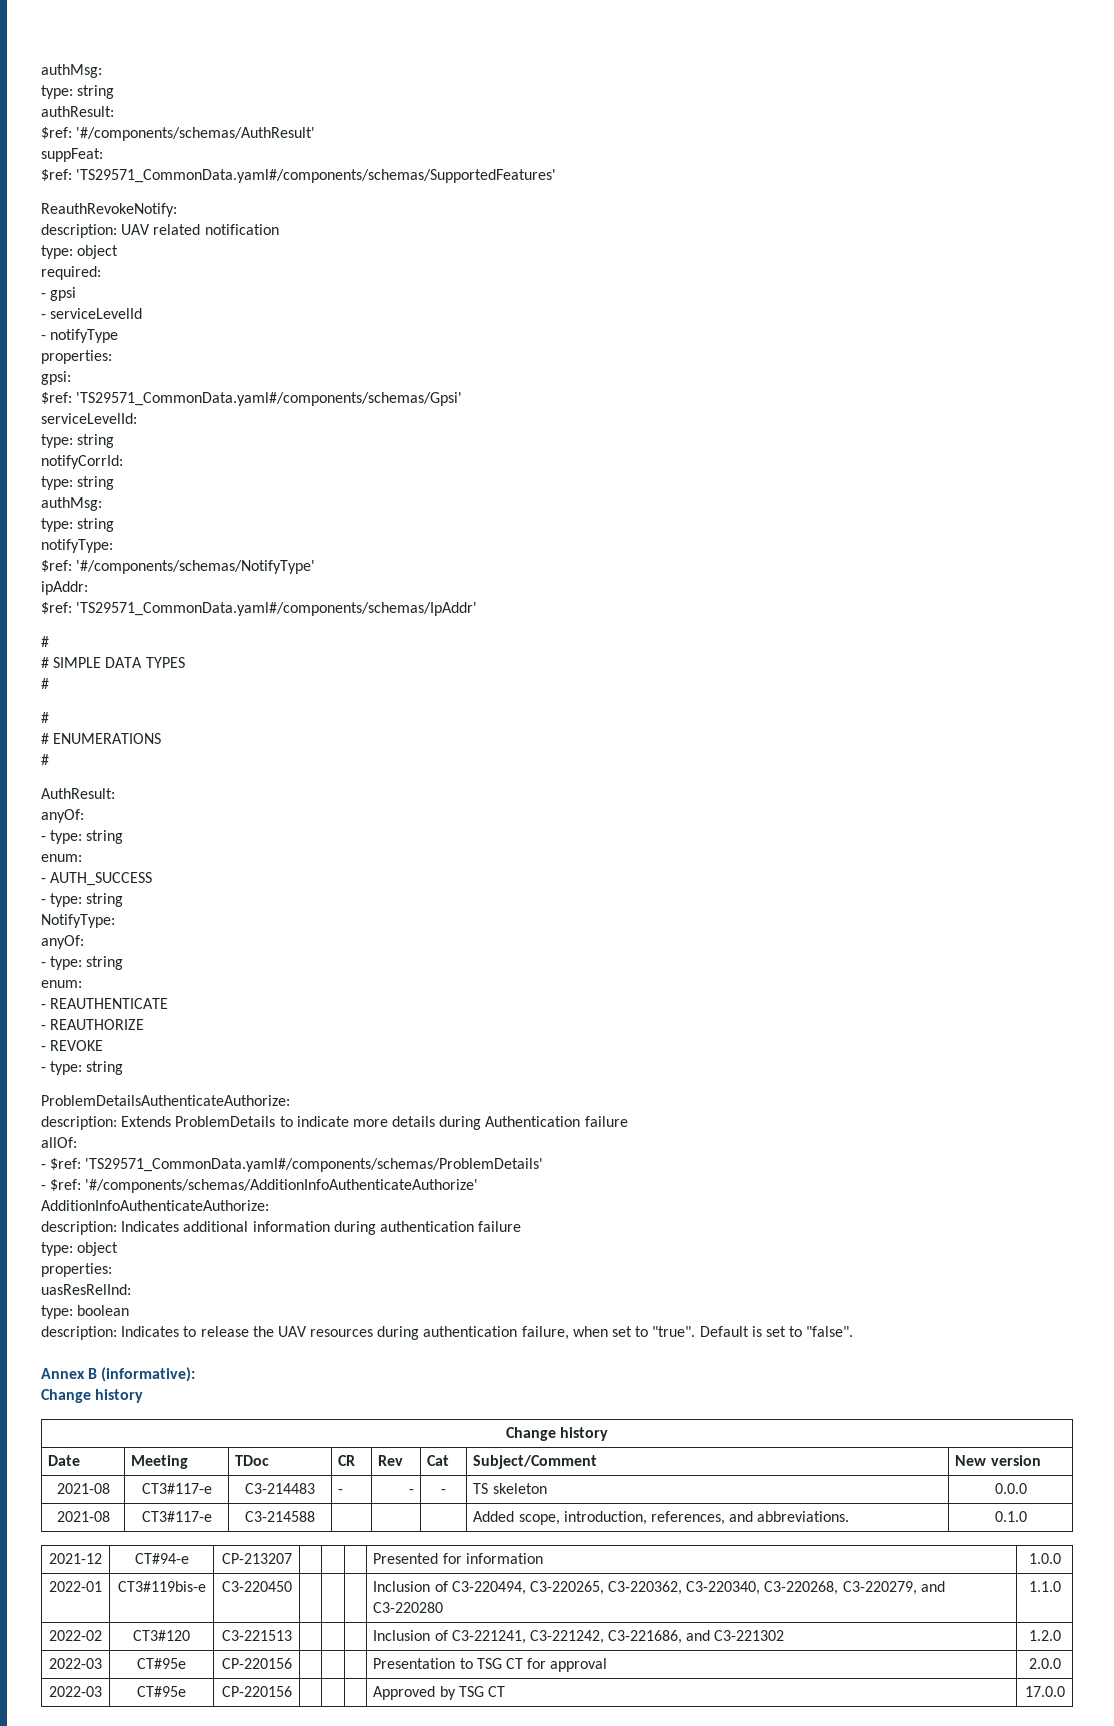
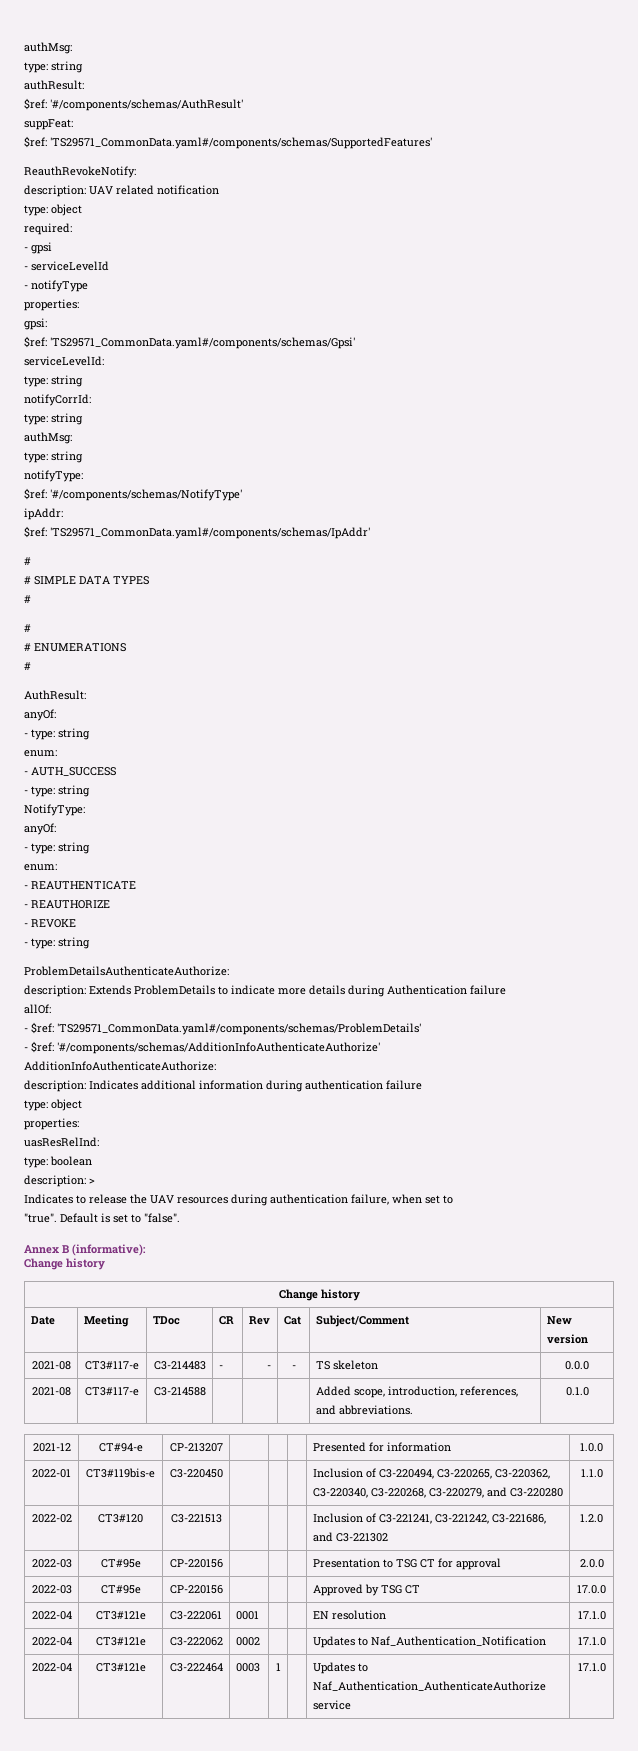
(117, 1333) none -> [89,1178,95,1184] > //
(649, 1331) none -> (453, 1199) //
(1065, 1691) none -> [31,1611,72,1620] [95,1611,146,1620] [170,1611,222,1620] [235,1611,259,1620] [312,1610,386,1620] [577,1611,606,1620] [31,1637,72,1646] [95,1637,146,1646] [169,1637,223,1646] [235,1637,260,1646] [312,1636,546,1648] [577,1637,606,1646] [31,1663,72,1672] [95,1663,146,1672] [169,1663,223,1672] [235,1663,260,1672] [276,1663,282,1671] [312,1662,368,1674] [312,1681,546,1691] [312,1700,351,1710] [577,1663,606,1672] // 2022-04 | CT3#121e | C3-222061 | 0001 | | | EN resolution | 17.1.0 // 2022-04 | CT3#121e | C3-222062 | 0002 | | | Updates to Naf_Authentication_Notification | 17.1.0 // 2022-04 | CT3#121e | C3-222464 | 0003 | 1 | | Updates to Naf_Authentication_AuthenticateAuthorize service | 17.1.0

